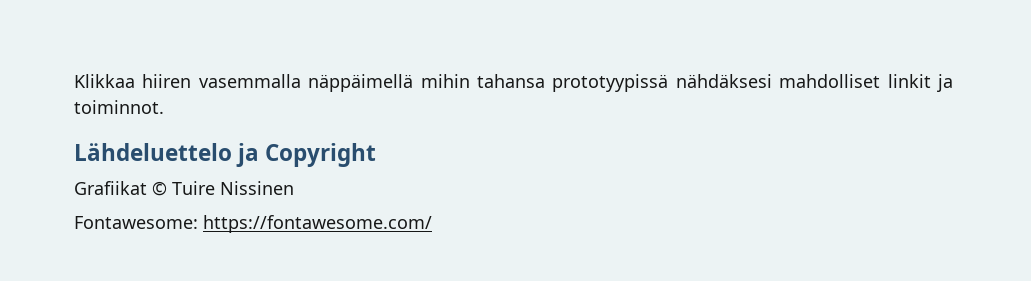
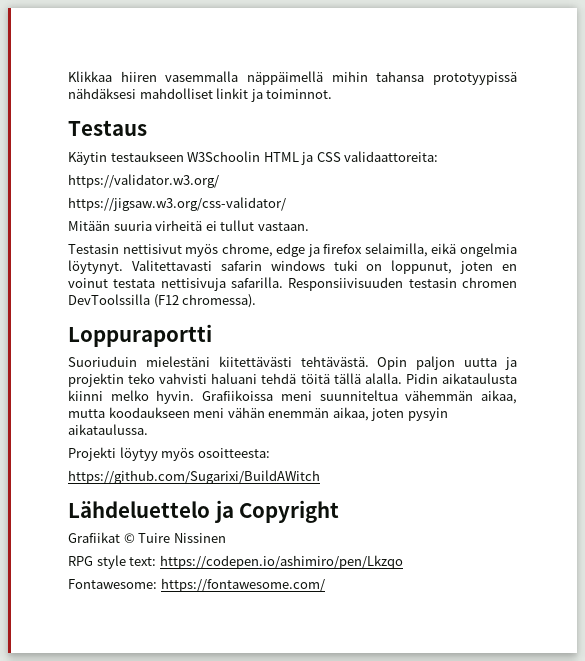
(164, 107) none -> [68,120,147,136] [68,151,439,165] [68,174,219,188] [68,197,286,211] [68,220,309,231] [68,243,517,257] [68,260,517,274] [68,277,517,291] [68,294,257,308] [68,324,212,347] [68,356,517,370] [68,373,517,387] [68,390,517,404] [68,407,448,421] [68,424,148,435] [68,447,270,461] [68,470,320,484] // Testaus // Käytin testaukseen W3Schoolin HTML ja CSS validaattoreita: // https://validator.w3.org/ // https://jigsaw.w3.org/css-validator/ // Mitään suuria virheitä ei tullut vastaan. // Testasin nettisivut myös chrome, edge ja firefox selaimilla, eikä ongelmia löytynyt. Valitettavasti safarin windows tuki on loppunut, joten en voinut testata nettisivuja safarilla. Responsiivisuuden testasin chromen DevToolssilla (F12 chromessa). // Loppuraportti // Suoriuduin mielestäni kiitettävästi tehtävästä. Opin paljon uutta ja projektin teko vahvisti haluani tehdä töitä tällä alalla. Pidin aikataulusta kiinni melko hyvin. Grafiikoissa meni suunniteltua vähemmän aikaa, mutta koodaukseen meni vähän enemmän aikaa, joten pysyin aikataulussa. // Projekti löytyy myös osoitteesta: // https://github.com/Sugarixi/BuildAWitch
(294, 188) none -> [68,555,403,569] // RPG style text: https://codepen.io/ashimiro/pen/Lkzqo

